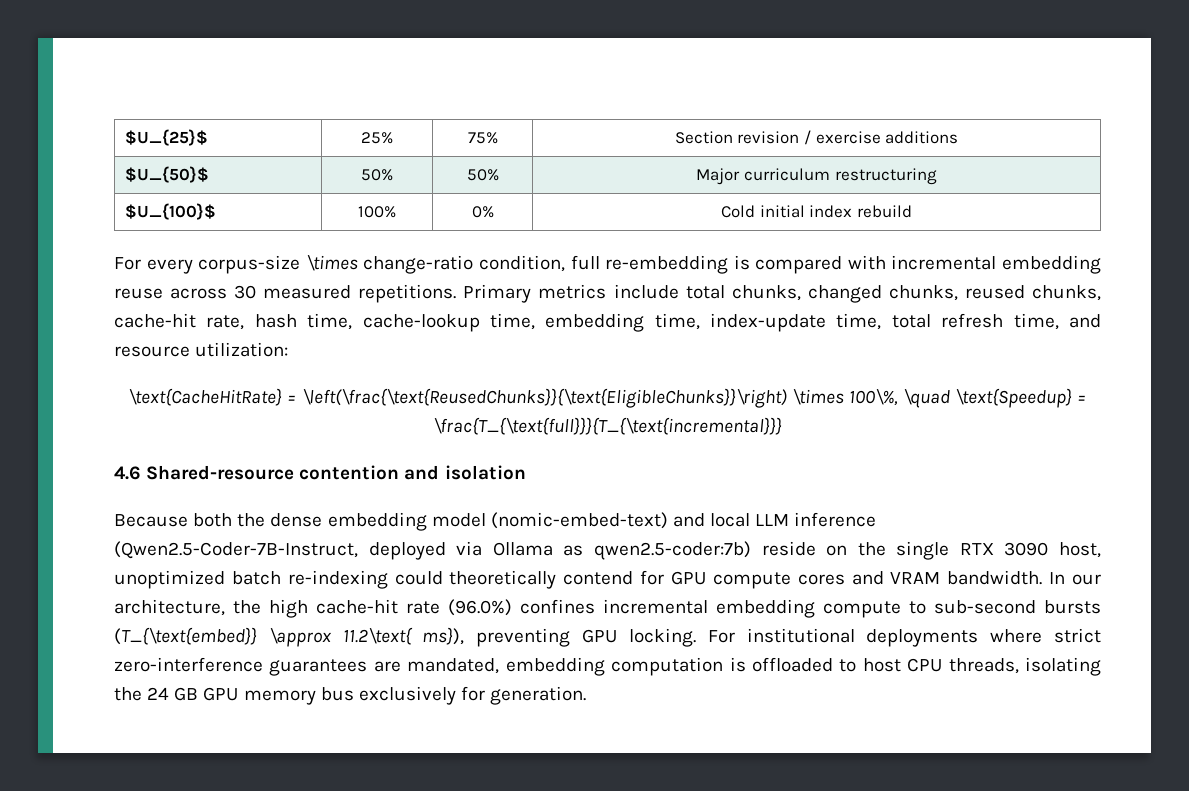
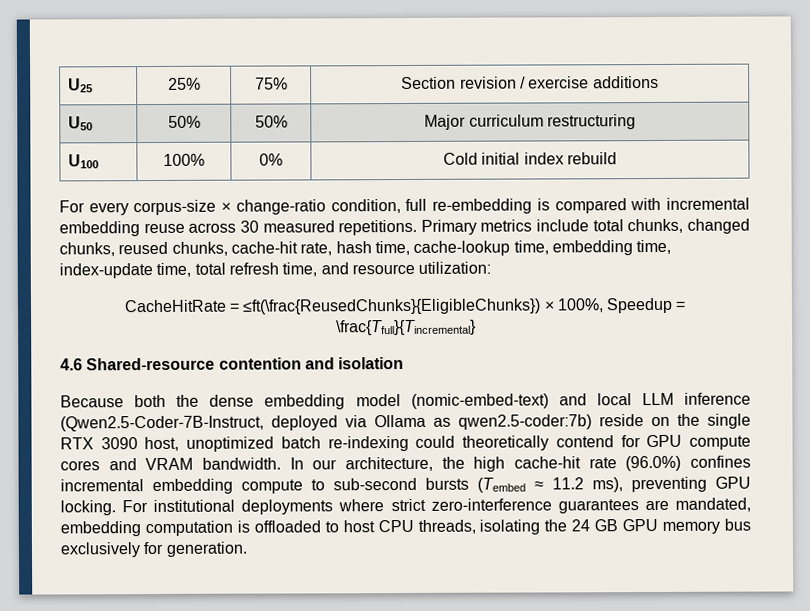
[125,129,209,146] $U_{25}$ -> [68,78,94,93] U25
[125,166,210,183] $U_{50}$ -> [68,116,94,131] U50
[125,203,217,220] $U_{100}$ -> [68,154,100,169] U100
[305,255,358,271] \times -> [221,202,232,212] ×
[127,388,1088,408] [433,417,782,435] \text{CacheHitRate} = \left(\frac{\text{ReusedChunks}}{\text{EligibleChunks}}\right) \times 100\%, \quad \text{Speedup} = \frac{T_{\text{full}}}{T_{\text{incremental}}} -> [123,297,687,315] [335,319,477,336] CacheHitRate = ≤ft(\frac{ReusedChunks}{EligibleChunks}) × 100%, Speedup = \frac{Tfull}{Tincremental}
[114,627,465,647] (T_{\text{embed}} \approx 11.2\text{ ms}), -> [477,477,623,493] (Tembed ≈ 11.2 ms),

